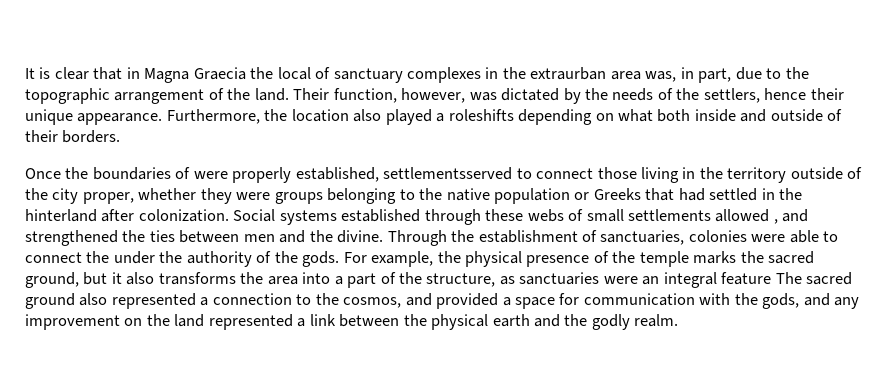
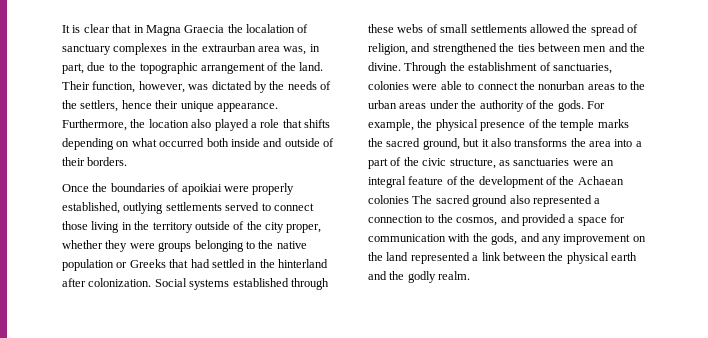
[277,67,311,80] local -> [246,24,295,33] localation
[448,109,514,121] roleshifts -> [260,119,330,128] role that shifts
(654, 115) none -> [159,138,205,147] occurred
(191, 173) none -> [181,183,222,195] apoikiai
[383,167,513,180] settlementsserved -> [123,202,260,214] outlying settlements served
[773,219,778,224] , -> [572,24,638,36] [368,43,408,55] the spread of religion,
(110, 257) none -> [538,81,646,90] [368,100,427,109] nonurban areas to the urban areas
(423, 278) none -> [422,158,447,166] civic
(772, 278) none -> [446,176,624,188] [368,195,409,204] of the development of the Achaean colonies

